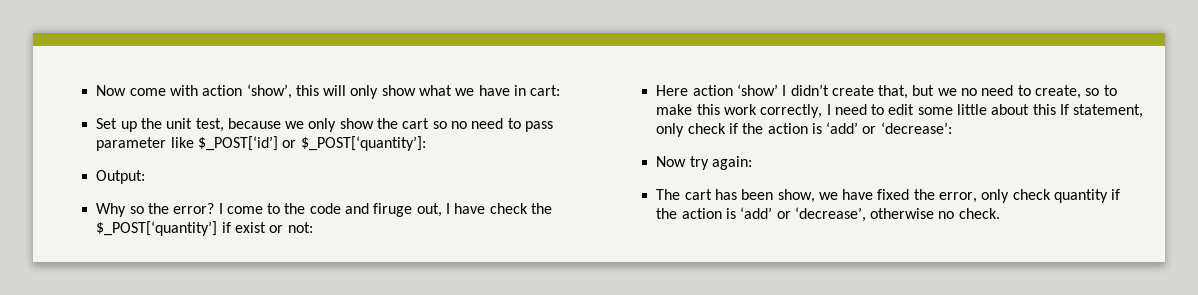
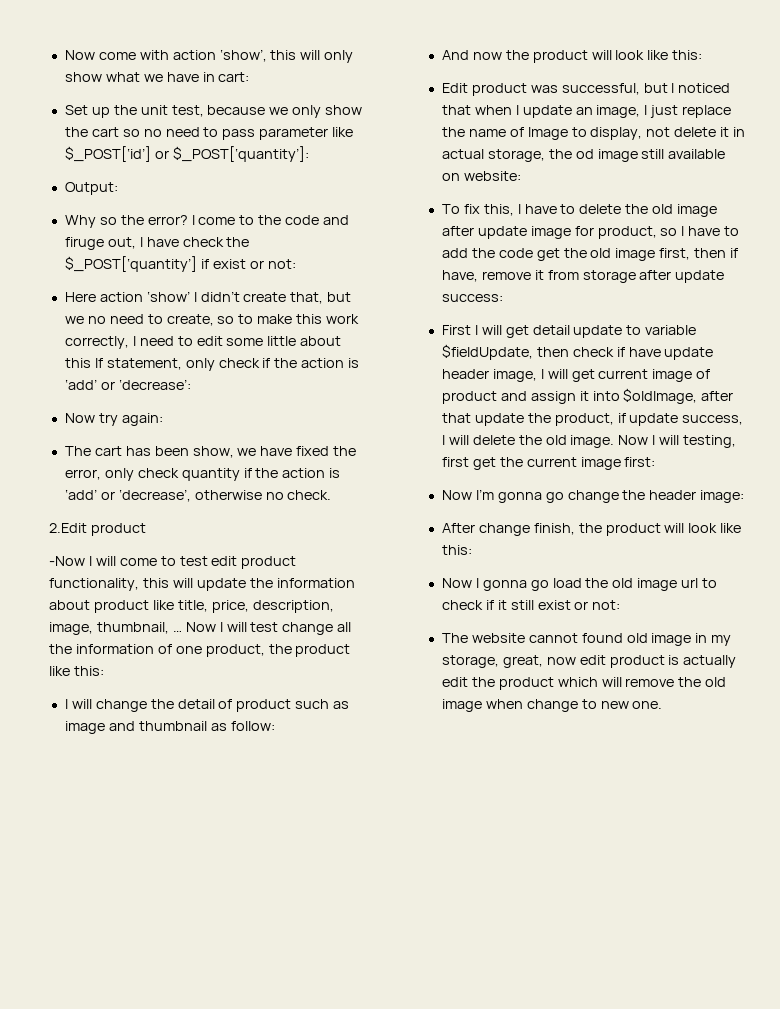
(1000, 213) none -> [48,523,146,536] [48,556,297,569] [48,578,355,591] [48,600,334,613] [48,622,352,635] [48,644,351,657] [48,666,104,676] [64,699,350,712] [64,721,275,734] [441,50,703,63] [441,83,731,96] [441,105,732,118] [441,127,746,140] [441,149,726,162] [441,171,521,181] [441,204,718,217] [441,226,740,239] [441,248,739,261] [441,270,725,283] [441,294,503,302] [441,325,697,338] [441,344,714,360] [441,369,711,382] [441,388,734,404] [441,413,744,426] [441,435,737,448] [441,457,656,470] [441,489,745,503] [441,523,742,536] [441,545,472,555] [441,578,718,591] [441,600,621,610] [441,633,732,646] [441,655,737,668] [441,677,727,690] [441,699,663,712] // 2.Edit product // -Now I will come to test edit product functionality, this will update the information about product like title, price, description, image, thumbnail, … Now I will test change all the information of one product, the product like this: // I will change the detail of product such as image and thumbnail as follow: // And now the product will look like this: // Edit product was successful, but I noticed that when I update an image, I just replace the name of Image to display, not delete it in actual storage, the od image still available on website: // To fix this, I have to delete the old image after update image for product, so I have to add the code get the old image first, then if have, remove it from storage after update success: // First I will get detail update to variable $fieldUpdate, then check if have update header image, I will get current image of product and assign it into $oldImage, after that update the product, if update success, I will delete the old image. Now I will testing, first get the current image first: // Now I’m gonna go change the header image: // After change finish, the product will look like this: // Now I gonna go load the old image url to check if it still exist or not: // The website cannot found old image in my storage, great, now edit product is actually edit the product which will remove the old image when change to new one.

